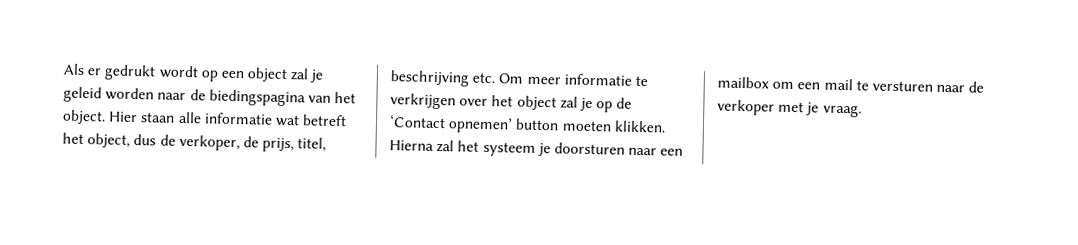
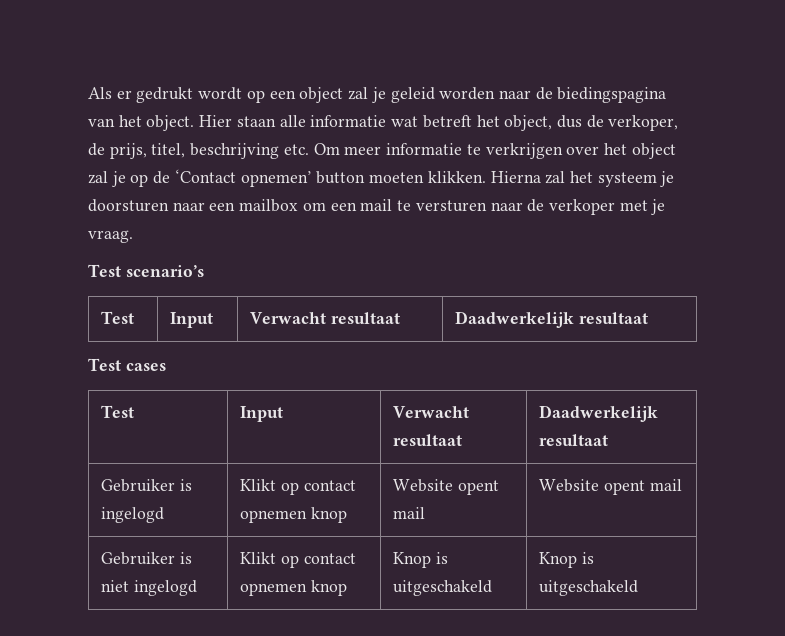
(862, 111) none -> [88,264,204,277] [101,311,135,324] [170,312,214,328] [250,312,400,324] [455,311,648,328] [88,358,166,371] [101,405,135,418] [240,406,284,422] [393,406,470,418] [393,434,463,446] [539,405,659,422] [539,434,609,446] [101,479,192,492] [101,507,165,523] [240,479,356,495] [240,507,347,523] [393,479,499,495] [393,507,426,519] [539,479,682,495] [101,552,192,565] [101,580,197,596] [240,552,356,568] [240,580,347,596] [393,552,448,568] [393,580,493,596] [539,552,594,568] [539,580,639,596] // Test scenario’s // Test | Input | Verwacht resultaat | Daadwerkelijk resultaat // Test cases // Test | Input | Verwacht resultaat | Daadwerkelijk resultaat // Gebruiker is ingelogd | Klikt op contact opnemen knop | Website opent mail | Website opent mail // Gebruiker is niet ingelogd | Klikt op contact opnemen knop | Knop is uitgeschakeld | Knop is uitgeschakeld

